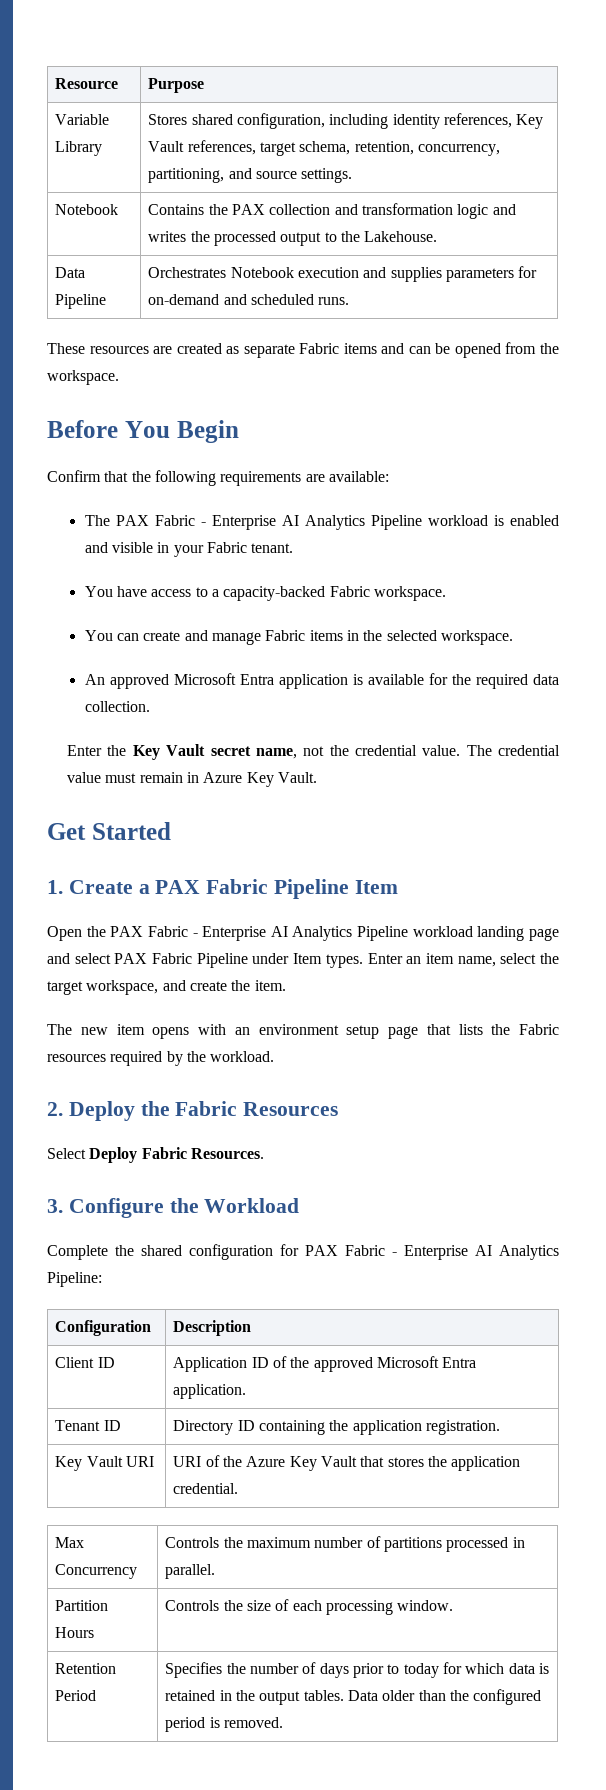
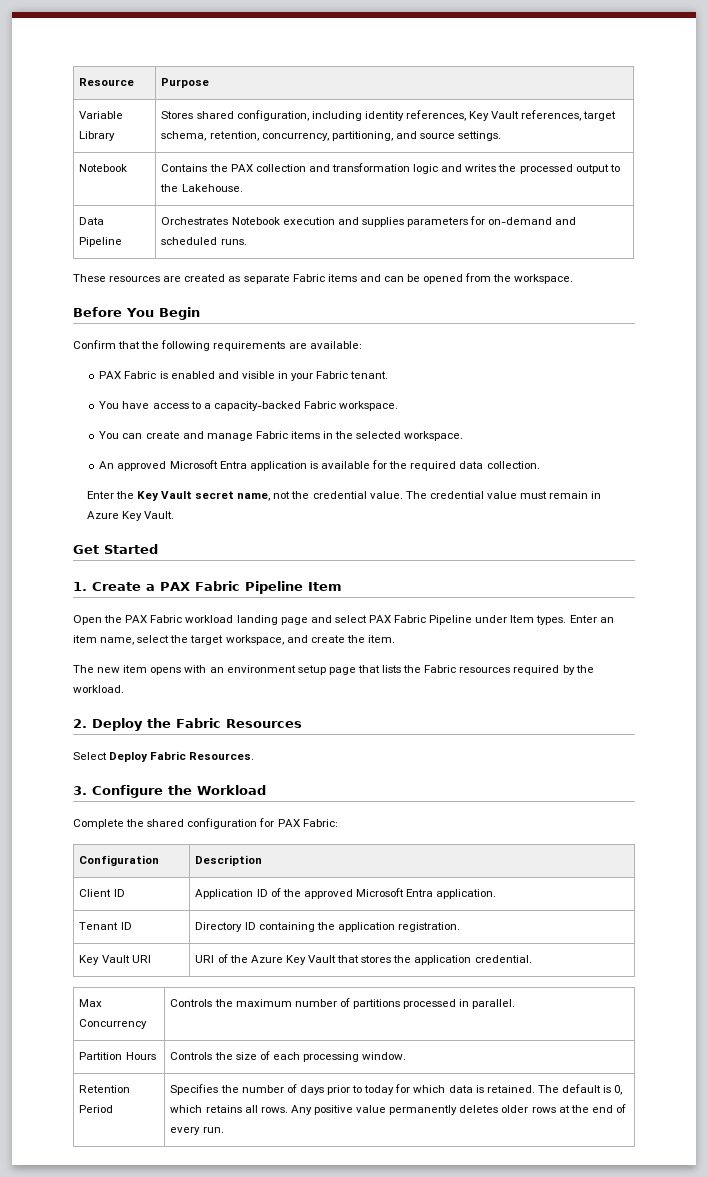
[84,515,488,530] The PAX Fabric - Enterprise AI Analytics Pipeline workload -> [99,371,157,379] PAX Fabric
[192,926,409,941] - Enterprise AI Analytics Pipeline -> (183, 619) none
[345,1245,559,1260] [47,1272,102,1287] Fabric - Enterprise AI Analytics Pipeline: -> [302,819,338,827] Fabric:
[165,1689,542,1705] [165,1717,284,1732] retained in the output tables. Data older than the configured period is removed. -> [486,1084,623,1095] [170,1104,626,1115] [170,1127,224,1135] retained. The default is 0, which retains all rows. Any positive value permanently deletes older rows at the end of every run.

